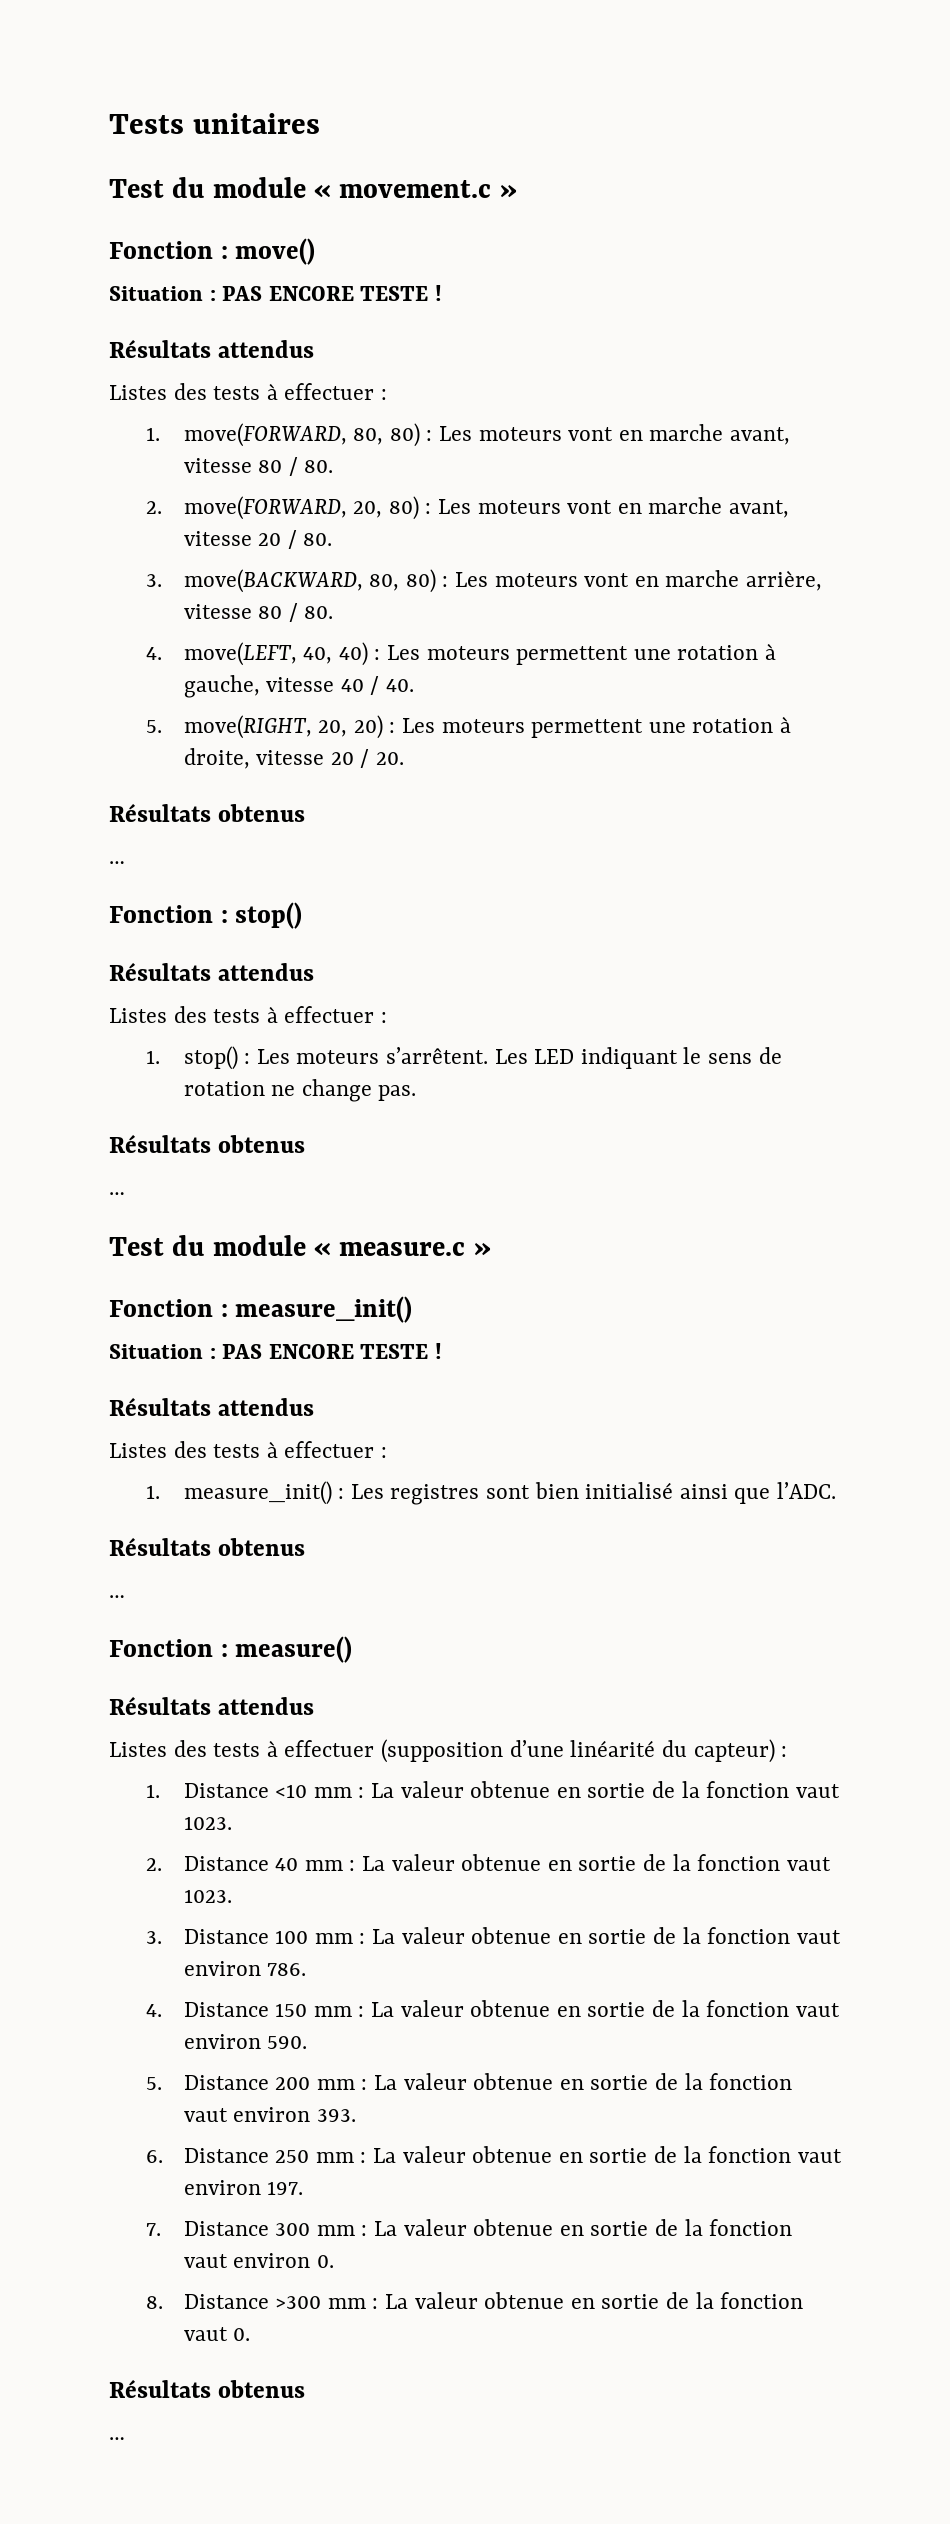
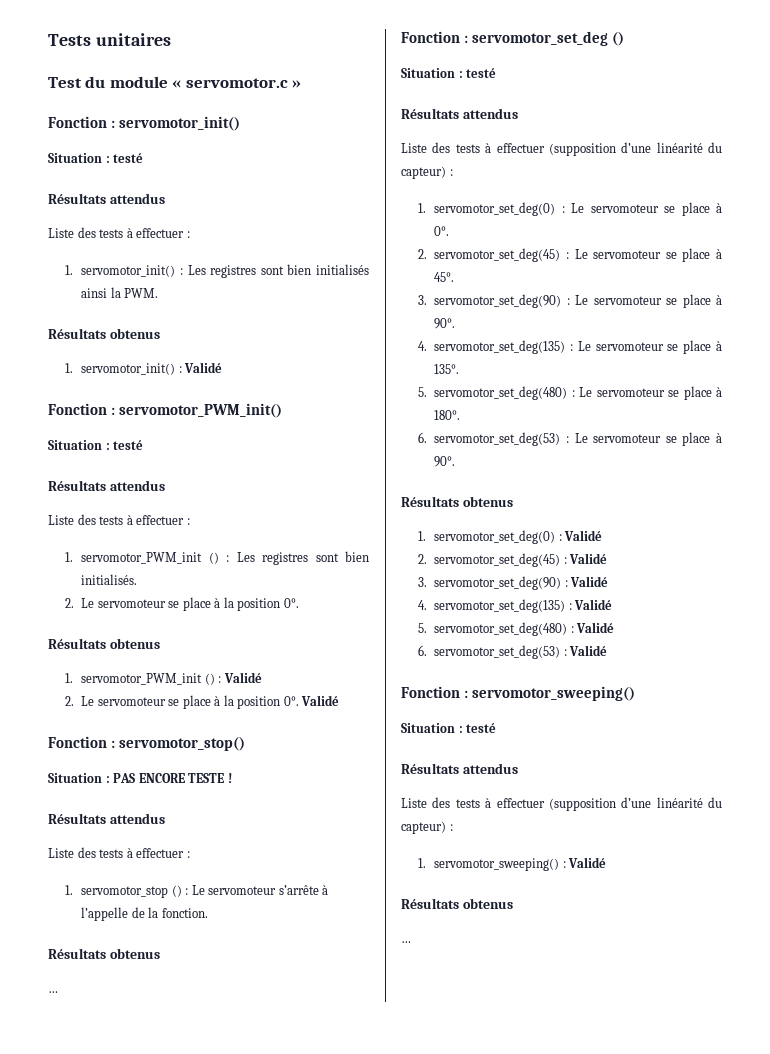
[339,180,517,198] [109,238,316,265] [109,285,443,301] [109,339,315,358] [109,383,388,400] [146,423,791,447] [183,457,334,476] [146,496,790,520] [183,530,333,549] [146,569,823,593] [183,603,334,622] [146,642,777,666] [183,675,414,698] [146,715,792,739] [183,748,404,769] [109,803,306,822] [109,861,125,864] [109,902,303,929] [109,962,315,981] [109,1006,388,1023] [146,1046,782,1070] [183,1079,417,1102] [109,1134,306,1153] [109,1192,125,1195] [109,1235,491,1256] [109,1296,413,1323] [109,1343,443,1359] [109,1397,315,1416] [109,1441,388,1458] [146,1481,837,1505] [109,1537,306,1556] [109,1595,125,1598] [109,1636,353,1663] [109,1696,315,1715] [109,1742,167,1757] movement.c » // Fonction : move() // Situation : PAS ENCORE TESTE ! // Résultats attendus // Listes des tests à effectuer : // 1. move(FORWARD, 80, 80) : Les moteurs vont en marche avant, vitesse 80 / 80. // 2. move(FORWARD, 20, 80) : Les moteurs vont en marche avant, vitesse 20 / 80. // 3. move(BACKWARD, 80, 80) : Les moteurs vont en marche arrière, vitesse 80 / 80. // 4. move(LEFT, 40, 40) : Les moteurs permettent une rotation à gauche, vitesse 40 / 40. // 5. move(RIGHT, 20, 20) : Les moteurs permettent une rotation à droite, vitesse 20 / 20. // Résultats obtenus // … // Fonction : stop() // Résultats attendus // Listes des tests à effectuer : // 1. stop() : Les moteurs s’arrêtent. Les LED indiquant le sens de rotation ne change pas. // Résultats obtenus // … // Test du module « measure.c » // Fonction : measure_init() // Situation : PAS ENCORE TESTE ! // Résultats attendus // Listes des tests à effectuer : // 1. measure_init() : Les registres sont bien initialisé ainsi que l’ADC. // Résultats obtenus // … // Fonction : measure() // Résultats attendus // Listes -> [185,78,302,88] [48,116,241,131] [48,153,144,163] [48,193,165,204] [48,227,190,238] [64,264,369,278] [81,287,159,298] [48,328,160,339] [64,362,223,375] [48,403,283,418] [48,440,144,450] [48,480,165,491] [48,514,190,525] [64,551,369,565] [81,574,138,585] [64,597,299,611] [48,638,160,649] [64,672,262,685] [64,695,340,709] [48,736,246,751] [48,773,232,783] [48,813,165,824] [48,847,190,858] [64,885,329,898] [81,907,208,921] [48,948,160,959] [48,991,58,993] [401,31,625,46] [401,68,497,78] [401,108,518,119] [401,143,427,153] servomotor.c » // Fonction : servomotor_init() // Situation : testé // Résultats attendus // Liste des tests à effectuer : // 1. servomotor_init() : Les registres sont bien initialisés ainsi la PWM. // Résultats obtenus // 1. servomotor_init() : Validé // Fonction : servomotor_PWM_init() // Situation : testé // Résultats attendus // Liste des tests à effectuer : // 1. servomotor_PWM_init () : Les registres sont bien initialisés. // 2. Le servomoteur se place à la position 0°. // Résultats obtenus // 1. servomotor_PWM_init () : Validé // 2. Le servomoteur se place à la position 0°. Validé // Fonction : servomotor_stop() // Situation : PAS ENCORE TESTE ! // Résultats attendus // Liste des tests à effectuer : // 1. servomotor_stop () : Le servomoteur s’arrête à l’appelle de la fonction. // Résultats obtenus // … // Fonction : servomotor_set_deg () // Situation : testé // Résultats attendus // Liste
[183,1781,840,1798] [183,1816,232,1830] [146,1854,831,1871] [183,1889,232,1903] [146,1927,841,1944] [183,1961,307,1976] [146,2000,840,2017] [183,2034,308,2049] [146,2073,793,2090] [183,2107,356,2122] [146,2146,842,2163] [183,2180,304,2195] [146,2219,793,2236] [183,2253,334,2268] [146,2292,804,2309] [183,2327,251,2341] Distance <10 mm : La valeur obtenue en sortie de la fonction vaut 1023. // 2. Distance 40 mm : La valeur obtenue en sortie de la fonction vaut 1023. // 3. Distance 100 mm : La valeur obtenue en sortie de la fonction vaut environ 786. // 4. Distance 150 mm : La valeur obtenue en sortie de la fonction vaut environ 590. // 5. Distance 200 mm : La valeur obtenue en sortie de la fonction vaut environ 393. // 6. Distance 250 mm : La valeur obtenue en sortie de la fonction vaut environ 197. // 7. Distance 300 mm : La valeur obtenue en sortie de la fonction vaut environ 0. // 8. Distance >300 mm : La valeur obtenue en sortie de la fonction vaut 0. -> [434,202,722,216] [434,226,450,236] [417,248,722,262] [434,272,455,282] [417,294,722,308] [434,318,456,329] [417,340,722,354] [434,364,460,374] [417,386,722,400] [434,410,461,420] [417,432,722,446] [434,456,456,467] [401,496,513,507] [417,530,603,544] [417,553,608,567] [417,576,609,590] [417,599,613,613] [417,622,615,636] [417,645,608,659] [401,686,636,701] [401,723,497,733] [401,763,518,774] [401,797,722,811] [401,821,453,834] [417,857,607,871] servomotor_set_deg(0) : Le servomoteur se place à 0°. // 2. servomotor_set_deg(45) : Le servomoteur se place à 45°. // 3. servomotor_set_deg(90) : Le servomoteur se place à 90°. // 4. servomotor_set_deg(135) : Le servomoteur se place à 135°. // 5. servomotor_set_deg(480) : Le servomoteur se place à 180°. // 6. servomotor_set_deg(53) : Le servomoteur se place à 90°. // Résultats obtenus // 1. servomotor_set_deg(0) : Validé // 2. servomotor_set_deg(45) : Validé // 3. servomotor_set_deg(90) : Validé // 4. servomotor_set_deg(135) : Validé // 5. servomotor_set_deg(480) : Validé // 6. servomotor_set_deg(53) : Validé // Fonction : servomotor_sweeping() // Situation : testé // Résultats attendus // Liste des tests à effectuer (supposition d’une linéarité du capteur) : // 1. servomotor_sweeping() : Validé

